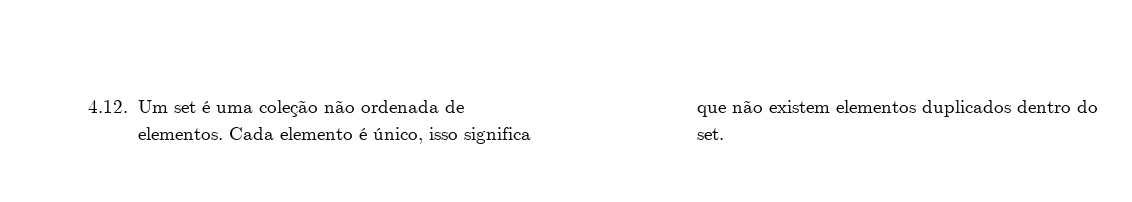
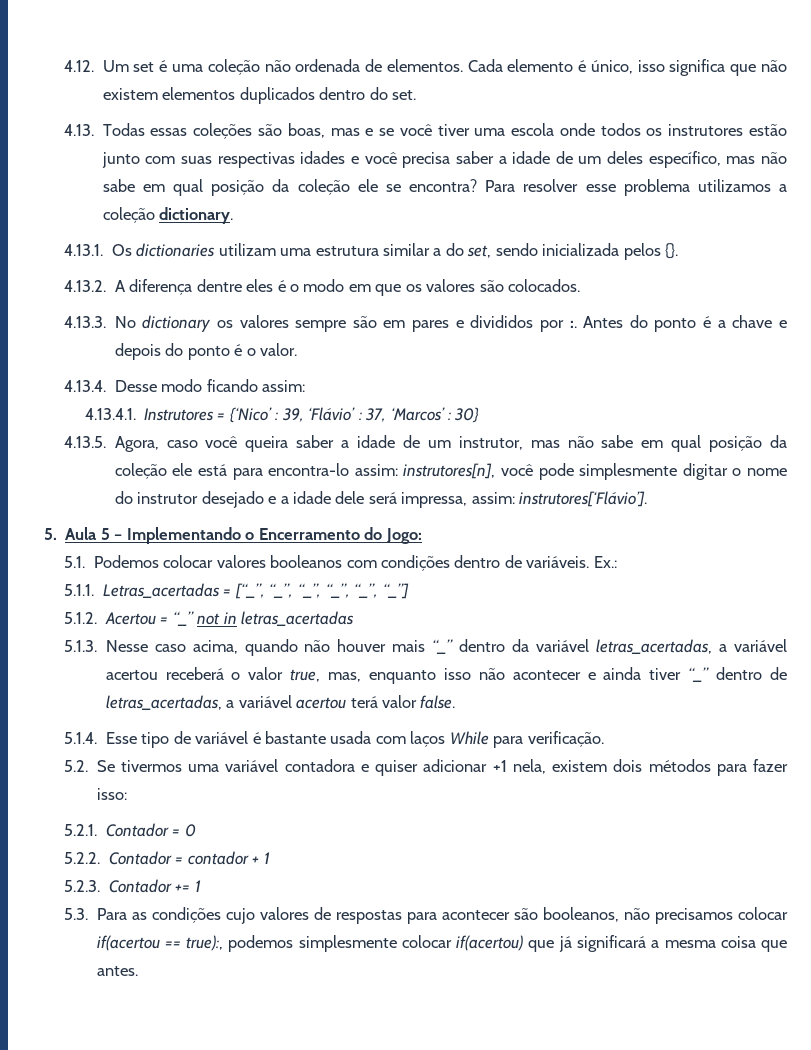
(724, 134) none -> [64,123,788,139] [101,151,788,168] [102,179,787,196] [102,207,234,224] [64,243,679,260] [64,279,581,296] [64,315,787,332] [114,343,297,360] [64,379,306,392] [84,407,480,423] [64,435,788,452] [114,463,787,480] [114,491,648,508] [44,527,422,544] [64,555,617,571] [64,583,409,599] [64,611,354,627] [64,639,788,656] [105,667,788,684] [105,695,456,711] [64,731,604,748] [64,759,788,776] [96,788,127,800] [64,823,196,837] [64,851,270,865] [64,879,201,893] [64,907,789,924] [96,935,787,952] [96,966,138,976] // 4.13. Todas essas coleções são boas, mas e se você tiver uma escola onde todos os instrutores estão junto com suas respectivas idades e você precisa saber a idade de um deles específico, mas não sabe em qual posição da coleção ele se encontra? Para resolver esse problema utilizamos a coleção dictionary. // 4.13.1. Os dictionaries utilizam uma estrutura similar a do set, sendo inicializada pelos {}. // 4.13.2. A diferença dentre eles é o modo em que os valores são colocados. // 4.13.3. No dictionary os valores sempre são em pares e divididos por :. Antes do ponto é a chave e depois do ponto é o valor. // 4.13.4. Desse modo ficando assim: // 4.13.4.1. Instrutores = {‘Nico’ : 39, ‘Flávio’ : 37, ‘Marcos’ : 30} // 4.13.5. Agora, caso você queira saber a idade de um instrutor, mas não sabe em qual posição da coleção ele está para encontra-lo assim: instrutores[n], você pode simplesmente digitar o nome do instrutor desejado e a idade dele será impressa, assim: instrutores[‘Flávio’]. // 5. Aula 5 – Implementando o Encerramento do Jogo: // 5.1. Podemos colocar valores booleanos com condições dentro de variáveis. Ex.: // 5.1.1. Letras_acertadas = [“_”, “_”, “_”, “_”, “_”, “_”] // 5.1.2. Acertou = “_” not in letras_acertadas // 5.1.3. Nesse caso acima, quando não houver mais “_” dentro da variável letras_acertadas, a variável acertou receberá o valor true, mas, enquanto isso não acontecer e ainda tiver “_” dentro de letras_acertadas, a variável acertou terá valor false. // 5.1.4. Esse tipo de variável é bastante usada com laços While para verificação. // 5.2. Se tivermos uma variável contadora e quiser adicionar +1 nela, existem dois métodos para fazer isso: // 5.2.1. Contador = 0 // 5.2.2. Contador = contador + 1 // 5.2.3. Contador += 1 // 5.3. Para as condições cujo valores de respostas para acontecer são booleanos, não precisamos colocar if(acertou == true):, podemos simplesmente colocar if(acertou) que já significará a mesma coisa que antes.

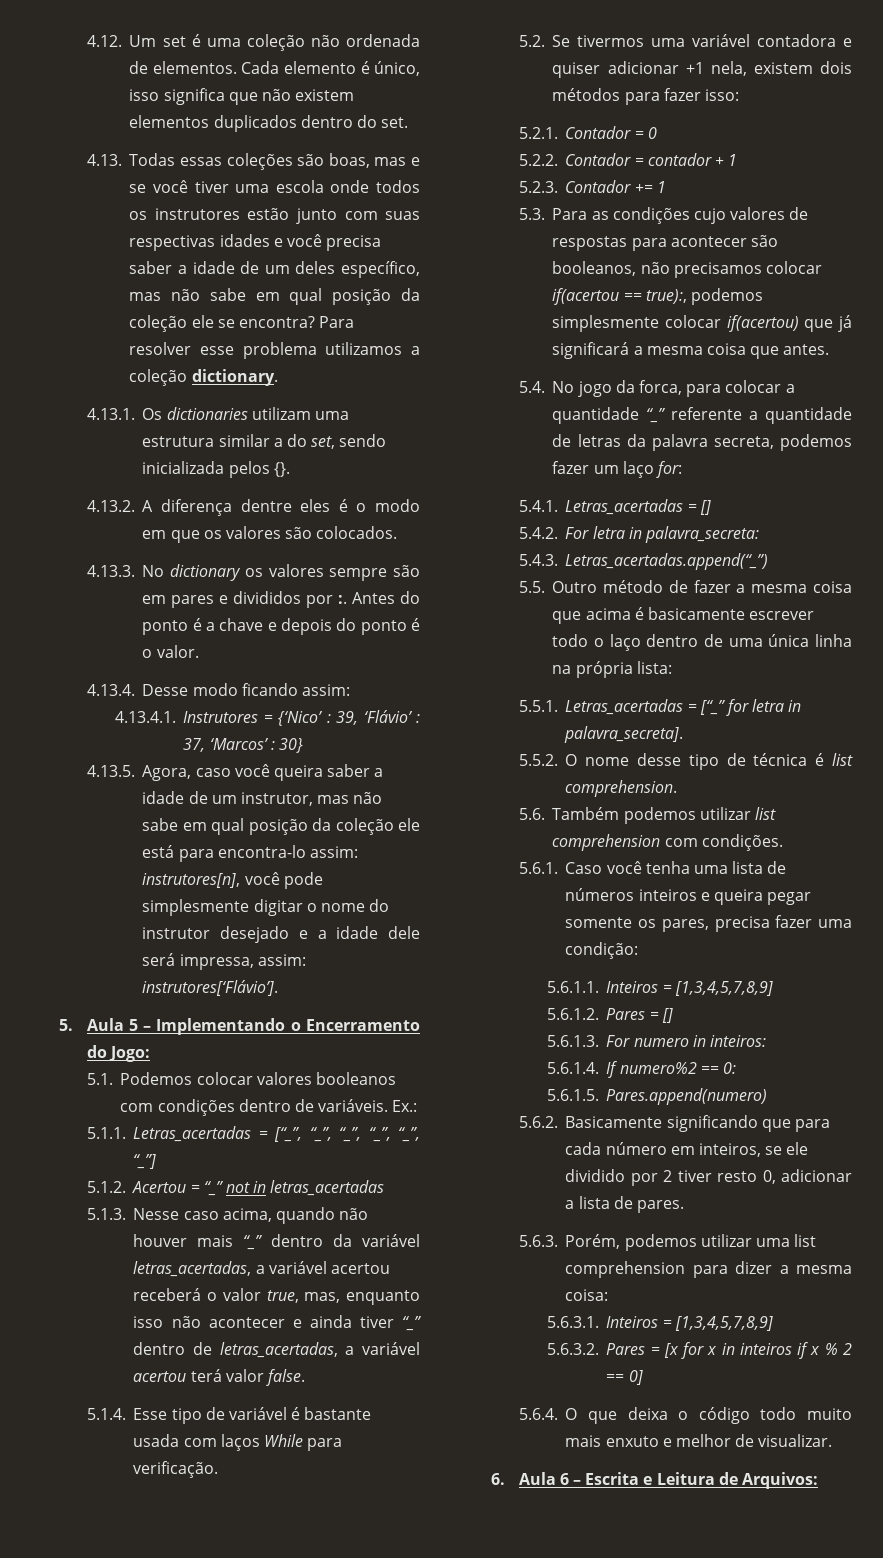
(138, 971) none -> [518,380,795,397] [552,407,852,424] [552,434,852,451] [552,461,683,478] [518,499,711,515] [518,526,760,543] [518,553,769,570] [518,580,852,593] [552,607,815,624] [552,634,852,651] [552,661,672,678] [518,699,802,716] [564,726,684,743] [518,753,853,770] [565,780,678,797] [518,807,777,824] [552,834,783,851] [518,861,787,874] [565,888,812,905] [565,915,852,932] [565,942,639,959] [546,981,773,996] [546,1008,673,1023] [546,1035,766,1047] [546,1061,736,1078] [546,1088,768,1105] [518,1115,831,1132] [565,1142,809,1157] [565,1169,852,1186] [565,1196,685,1213] [518,1234,817,1251] [565,1261,852,1278] [565,1289,609,1301] [546,1316,773,1331] [546,1342,852,1359] [606,1370,643,1385] [518,1407,852,1424] [565,1434,833,1447] [490,1472,819,1489] // 5.4. No jogo da forca, para colocar a quantidade “_” referente a quantidade de letras da palavra secreta, podemos fazer um laço for: // 5.4.1. Letras_acertadas = [] // 5.4.2. For letra in palavra_secreta: // 5.4.3. Letras_acertadas.append(“_”) // 5.5. Outro método de fazer a mesma coisa que acima é basicamente escrever todo o laço dentro de uma única linha na própria lista: // 5.5.1. Letras_acertadas = [“_” for letra in palavra_secreta]. // 5.5.2. O nome desse tipo de técnica é list comprehension. // 5.6. Também podemos utilizar list comprehension com condições. // 5.6.1. Caso você tenha uma lista de números inteiros e queira pegar somente os pares, precisa fazer uma condição: // 5.6.1.1. Inteiros = [1,3,4,5,7,8,9] // 5.6.1.2. Pares = [] // 5.6.1.3. For numero in inteiros: // 5.6.1.4. If numero%2 == 0: // 5.6.1.5. Pares.append(numero) // 5.6.2. Basicamente significando que para cada número em inteiros, se ele dividido por 2 tiver resto 0, adicionar a lista de pares. // 5.6.3. Porém, podemos utilizar uma list comprehension para dizer a mesma coisa: // 5.6.3.1. Inteiros = [1,3,4,5,7,8,9] // 5.6.3.2. Pares = [x for x in inteiros if x % 2 == 0] // 5.6.4. O que deixa o código todo muito mais enxuto e melhor de visualizar. // 6. Aula 6 – Escrita e Leitura de Arquivos:

